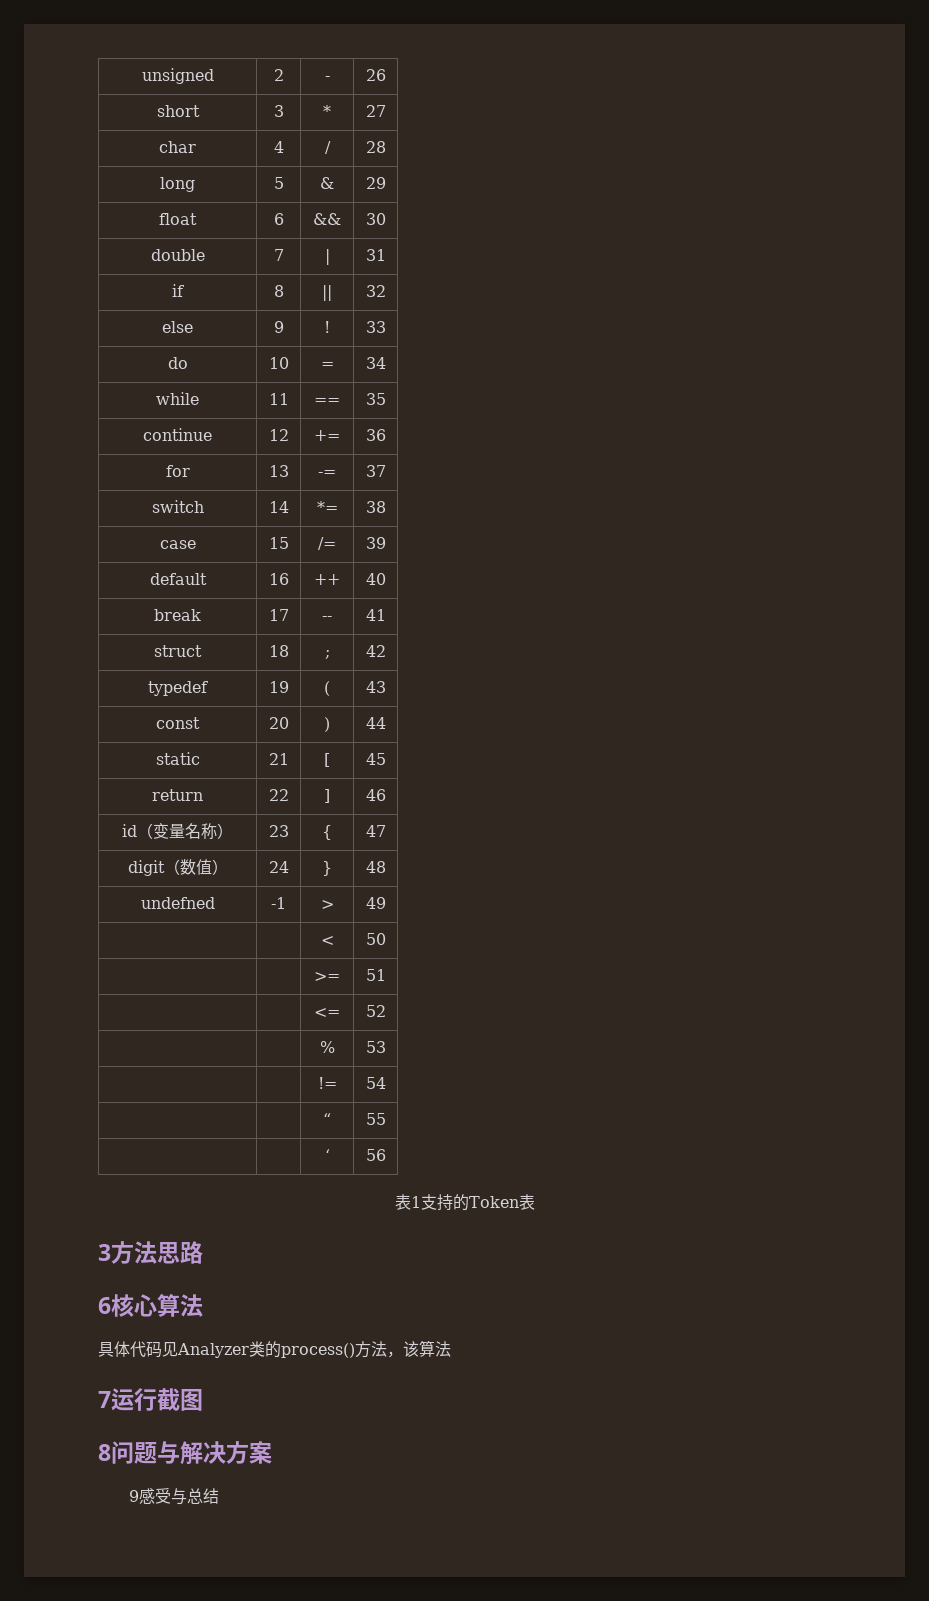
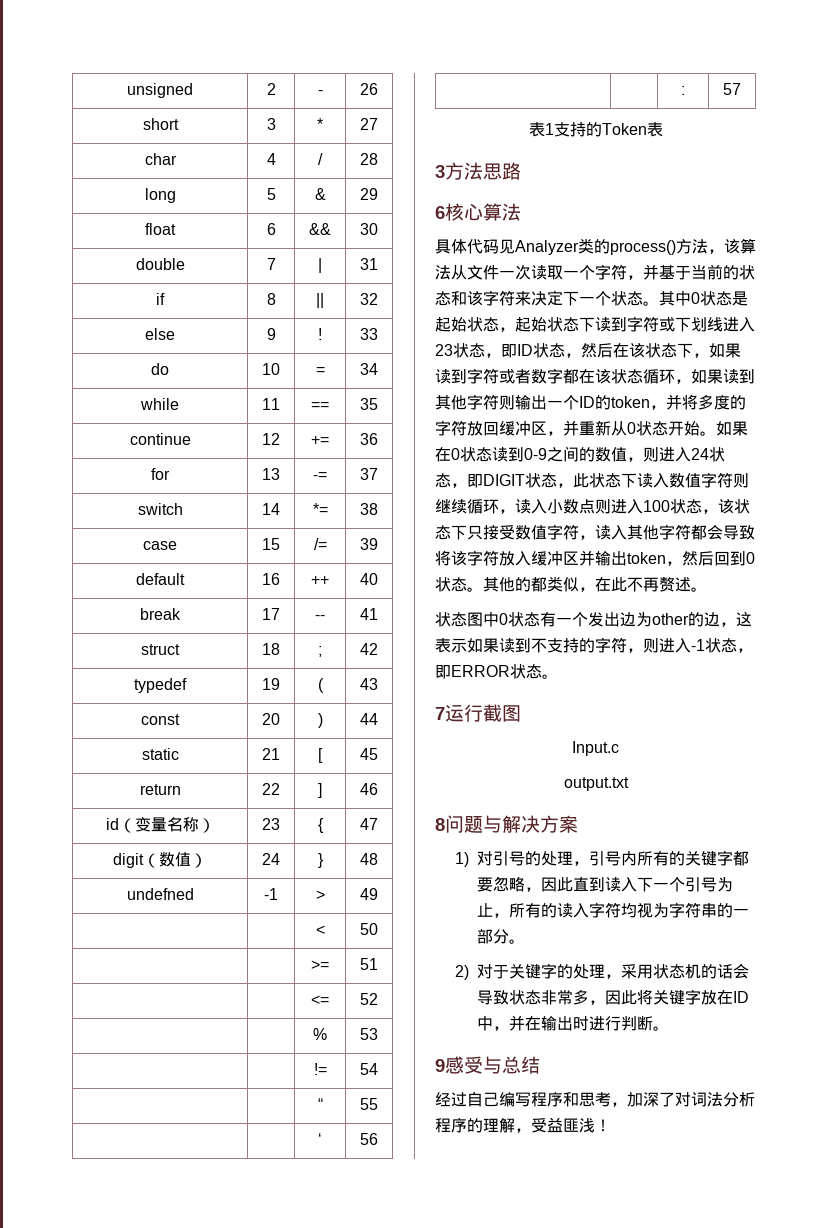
(386, 1155) none -> [681,86,685,95] [723,83,741,95] // | | : | 57
(451, 1349) none -> [451,264,755,280] [435,290,748,306] [435,316,755,332] [435,343,741,358] [435,368,755,384] [435,394,746,410] [435,420,748,436] [435,446,725,462] [435,472,749,488] [435,499,750,514] [435,524,755,540] [435,550,755,566] [435,576,707,592] [435,612,752,627] [435,637,753,653] [435,664,558,679] 从文件一次读取一个字符，并基于当前的状态和该字符来决定下一个状态。其中0状态是起始状态，起始状态下读到字符或下划线进入23状态，即ID状态，然后在该状态下，如果读到字符或者数字都在该状态循环，如果读到其他字符则输出一个ID的token，并将多度的字符放回缓冲区，并重新从0状态开始。如果在0状态读到0-9之间的数值，则进入24状态，即DIGIT状态，此状态下读入数值字符则继续循环，读入小数点则进入100状态，该状态下只接受数值字符，读入其他字符都会导致将该字符放入缓冲区并输出token，然后回到0状态。其他的都类似，在此不再赘述。 // 状态图中0状态有一个发出边为other的边，这表示如果读到不支持的字符，则进入-1状态，即ERROR状态。
(203, 1400) none -> [572,741,619,756] [563,777,629,791] // Input.c // output.txt
[128,1488,219,1505] 9感受与总结 -> [454,850,749,867] [476,876,733,892] [476,902,749,918] [476,929,525,944] [454,963,749,980] [476,989,749,1005] [476,1015,669,1031] [435,1056,540,1074] [435,1092,755,1107] [435,1117,611,1133] 1)对引号的处理，引号内所有的关键字都要忽略，因此直到读入下一个引号为止，所有的读入字符均视为字符串的一部分。 // 2)对于关键字的处理，采用状态机的话会导致状态非常多，因此将关键字放在ID中，并在输出时进行判断。 // 9感受与总结 // 经过自己编写程序和思考，加深了对词法分析程序的理解，受益匪浅！

